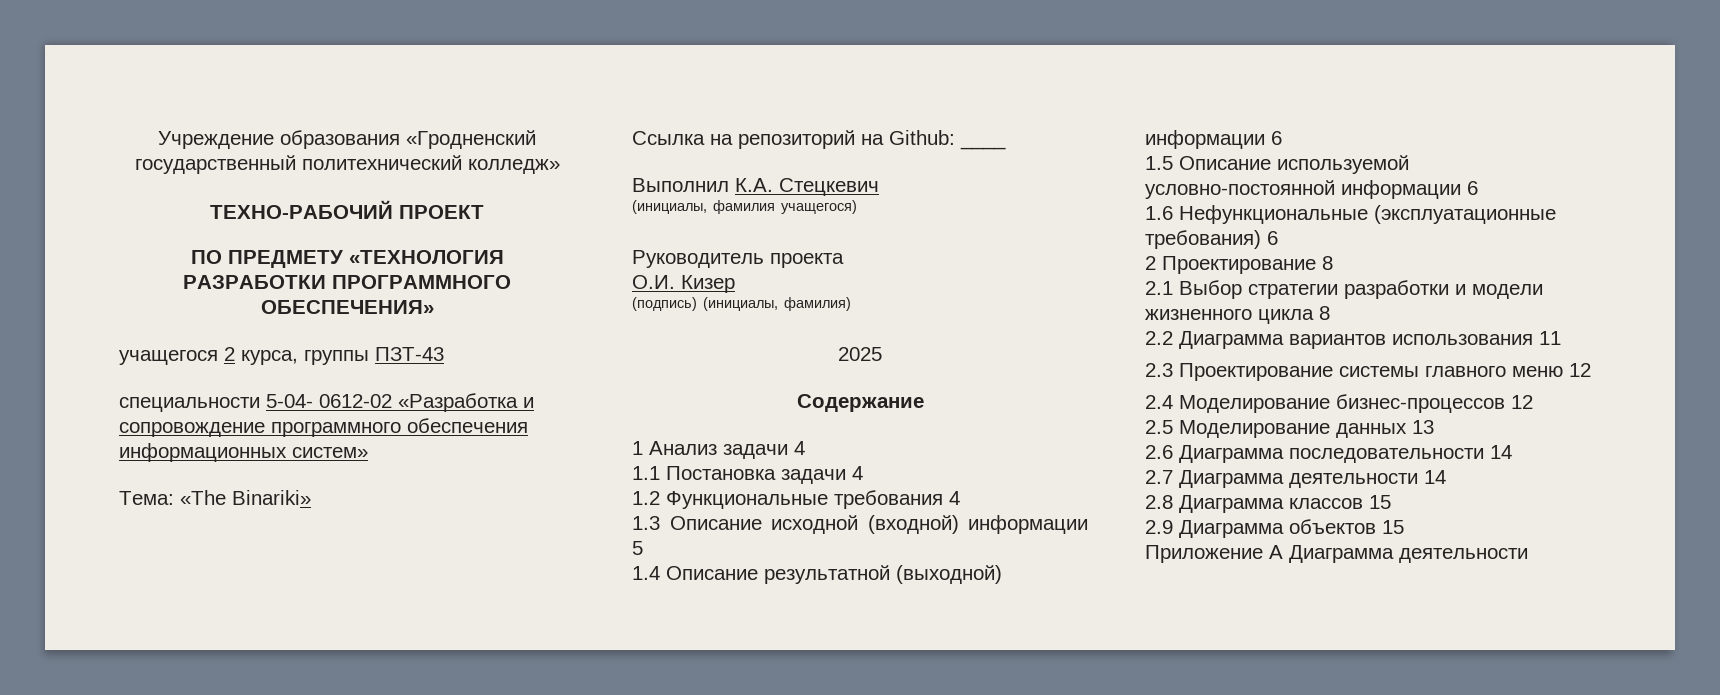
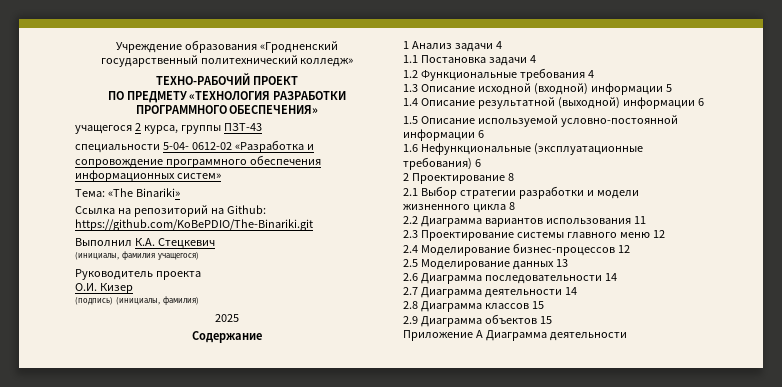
[960,145,1006,150] ____ -> [75,219,313,231] https://github.com/KoBePDIO/The-Binariki.git

